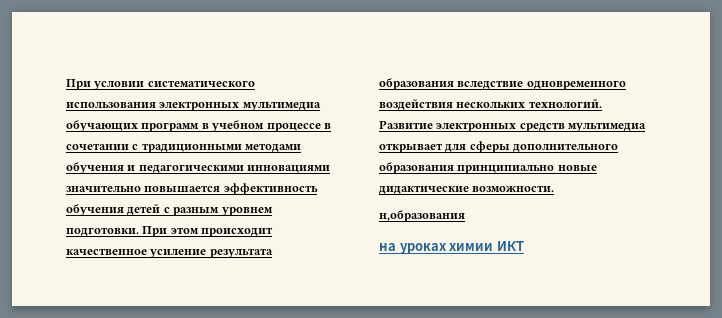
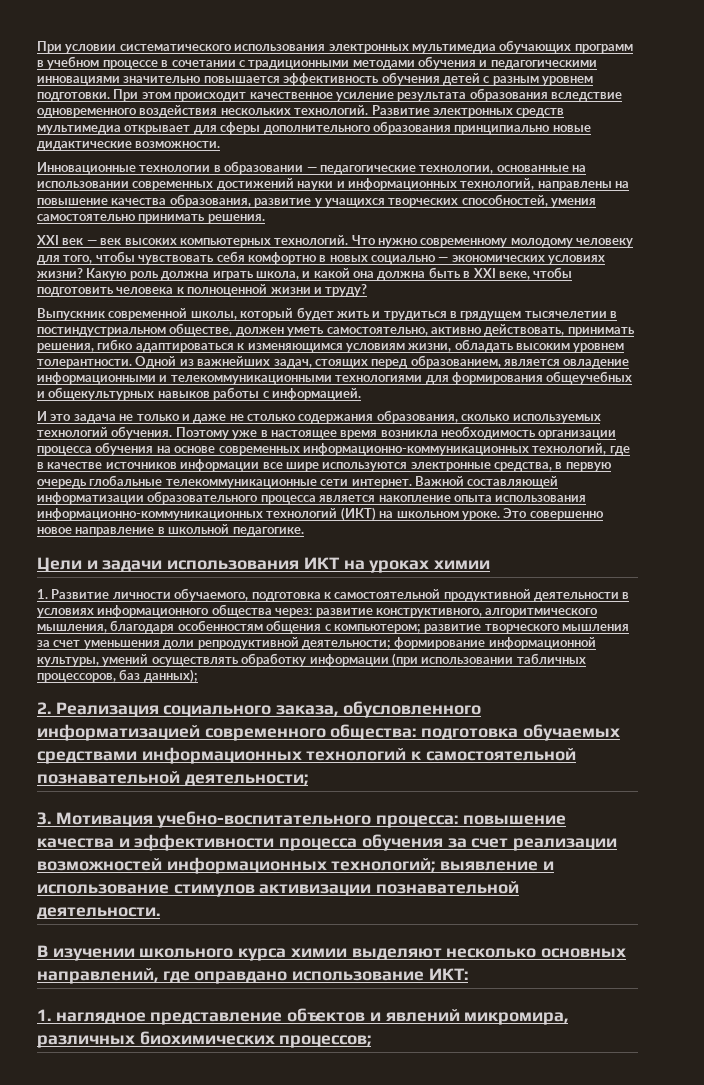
[379,210,465,222] [379,241,524,254] н,образования // на уроках химии ИКТ -> [37,161,586,174] [37,178,629,190] [37,194,596,207] [37,214,265,223] [37,235,634,247] [37,251,606,264] [37,267,573,280] [37,284,368,296] [37,307,618,320] [37,323,635,336] [37,339,625,352] [37,355,630,368] [37,371,633,384] [37,387,361,400] [37,410,601,423] [37,426,617,439] [37,442,630,455] [37,459,611,471] [37,475,559,488] [37,491,587,504] [37,507,604,521] [37,524,304,536] [37,557,491,573] [37,588,630,601] [37,604,599,617] [37,620,629,633] [37,637,596,649] [37,653,586,667] [37,669,198,683] [37,701,481,718] [37,724,620,741] [37,747,576,764] [37,771,308,786] [37,811,566,828] [37,834,618,851] [37,857,554,874] [37,881,520,897] [37,907,160,919] [37,945,627,961] [37,968,468,984] [37,1008,569,1025] [37,1031,372,1048] Инновационные технологии в образовании — педагогические технологии, основанные на использовании современных достижений науки и информационных технологий, направлены на повышение качества образования, развитие у учащихся творческих способностей, умения самостоятельно принимать решения. // ХХI век — век высоких компьютерных технологий. Что нужно современному молодому человеку для того, чтобы чувствовать себя комфортно в новых социально — экономических условиях жизни? Какую роль должна играть школа, и какой она должна быть в ХХI веке, чтобы подготовить человека к полноценной жизни и труду? // Выпускник современной школы, который будет жить и трудиться в грядущем тысячелетии в постиндустриальном обществе, должен уметь самостоятельно, активно действовать, принимать решения, гибко адаптироваться к изменяющимся условиям жизни, обладать высоким уровнем толерантности. Одной из важнейших задач, стоящих перед образованием, является овладение информационными и телекоммуникационными технологиями для формирования общеучебных и общекультурных навыков работы с информацией. // И это задача не только и даже не столько содержания образования, сколько используемых технологий обучения. Поэтому уже в настоящее время возникла необходимость организации процесса обучения на основе современных информационно-коммуникационных технологий, где в качестве источников информации все шире используются электронные средства, в первую очередь глобальные телекоммуникационные сети интернет. Важной составляющей информатизации образовательного процесса является накопление опыта использования информационно-коммуникационных технологий (ИКТ) на школьном уроке. Это совершенно новое направление в школьной педагогике. // Цели и задачи использования ИКТ на уроках химии // 1. Развитие личности обучаемого, подготовка к самостоятельной продуктивной деятельности в условиях информационного общества через: развитие конструктивного, алгоритмического мышления, благодаря особенностям общения с компьютером; развитие творческого мышления за счет уменьшения доли репродуктивной деятельности; формирование информационной культуры, умений осуществлять обработку информации (при использовании табличных процессоров, баз данных); // 2. Реализация социального заказа, обусловленного информатизацией современного общества: подготовка обучаемых средствами информационных технологий к самостоятельной познавательной деятельности; // 3. Мотивация учебно-воспитательного процесса: повышение качества и эффективности процесса обучения за счет реализации возможностей информационных технологий; выявление и использование стимулов активизации познавательной деятельности. // В изучении школьного курса химии выделяют несколько основных направлений, где оправдано использование ИКТ: // 1. наглядное представление объектов и явлений микромира, различных биохимических процессов;

